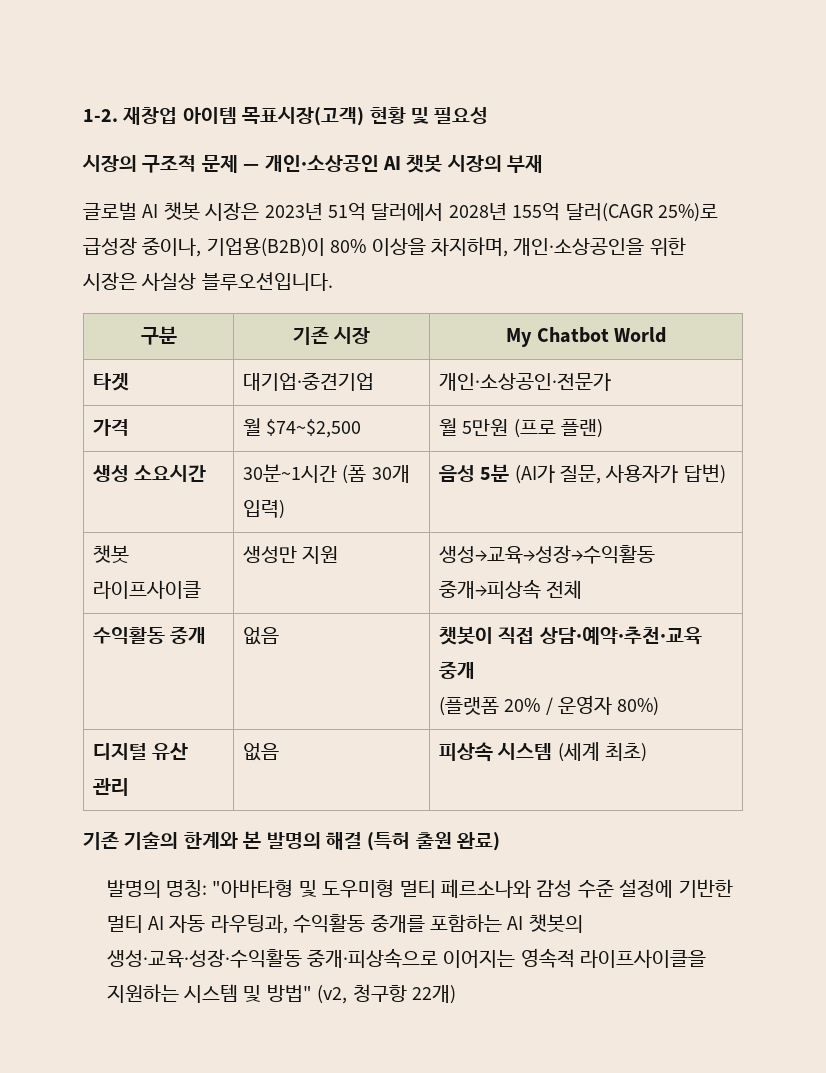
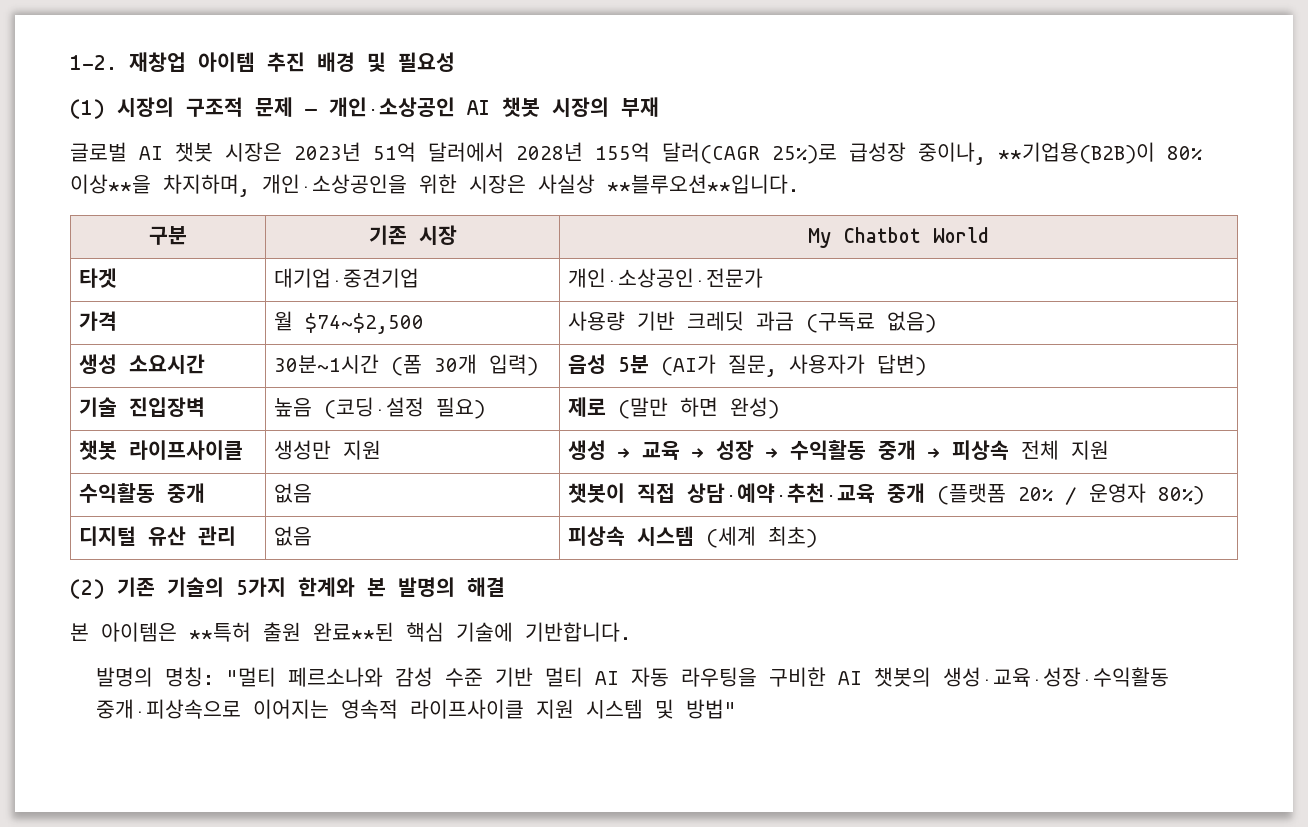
[242,107,406,126] 목표시장(고객) 현황 -> [267,52,355,72] 추진 배경
(489, 115) none -> [70,99,105,119] (1)
[206,238,426,257] 기업용(B2B)이 80% 이상을 -> [998,142,1202,164] [70,174,151,194] **기업용(B2B)이 80% 이상**을
[201,272,333,291] 블루오션입니다. -> [607,174,799,194] **블루오션**입니다.
[438,418,604,438] 월 5만원 (프로 플랜) -> [567,311,936,333] 사용량 기반 크레딧 과금 (구독료 없음)
[92,545,129,563] [92,580,201,599] [242,546,339,564] [438,545,655,564] [438,579,541,599] 챗봇 라이프사이클 | 생성만 지원 | 생성→교육→성장→수익활동 중개→피상속 -> [78,397,205,417] [273,397,485,419] [567,397,779,419] [78,440,243,460] [273,440,381,460] [567,440,1009,460] 기술 진입장벽 | 높음 (코딩·설정 필요) | 제로 (말만 하면 완성) // 챗봇 라이프사이클 | 생성만 지원 | 생성 → 교육 → 성장 → 수익활동 중개 → 피상속
(583, 589) none -> [1070,440,1109,460] 지원
(475, 670) // -> (925, 493) none
(648, 752) none -> [70,579,105,599] (2)
(179, 840) none -> [236,577,286,597] 5가지
[367,832,501,851] [106,880,436,898] (특허 출원 완료) // 발명의 명칭: "아바타형 및 도우미형 멀티 -> [70,622,631,642] [95,667,276,687] // 본 아이템은 **특허 출원 완료**된 핵심 기술에 기반합니다. // 발명의 명칭: "멀티
[619,879,733,898] 설정에 기반한 -> [494,667,533,687] 기반
[210,914,502,934] 라우팅과, 수익활동 중개를 포함하는 -> [680,667,826,687] 라우팅을 구비한
[580,949,707,968] [106,984,179,1003] 라이프사이클을 지원하는 -> [409,699,574,719] 라이프사이클 지원
[317,984,456,1004] (v2, 청구항 22개) -> (736, 709) none

